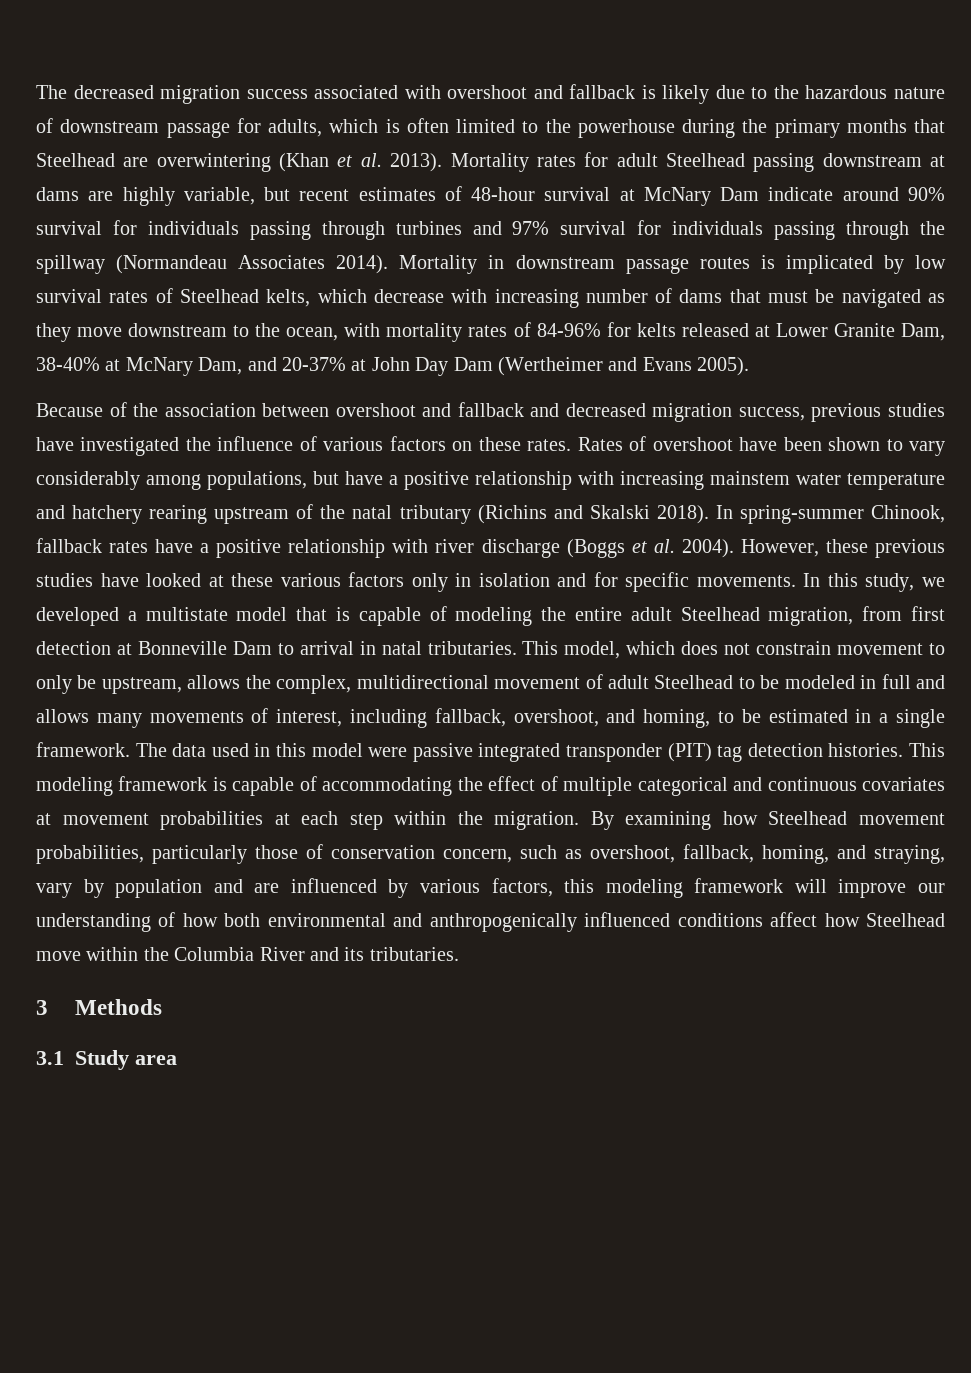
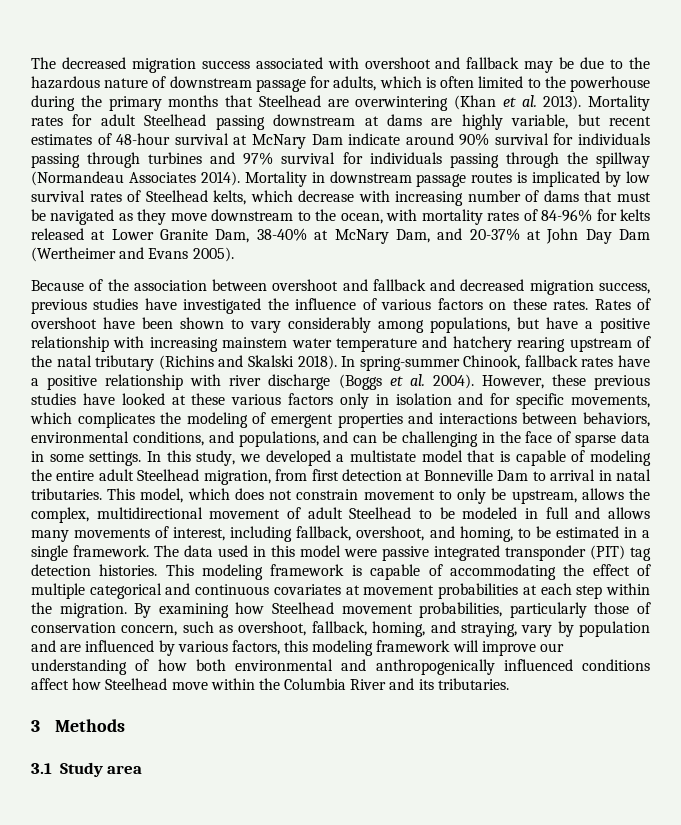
[641,85,710,104] is likely -> [524,57,575,73] may be
[696,575,796,587] movements. -> [571,395,650,408] [30,412,651,428] [31,431,650,447] [31,451,142,466] movements, which complicates the modeling of emergent properties and interactions between behaviors, environmental conditions, and populations, and can be challenging in the face of sparse data in some settings.

